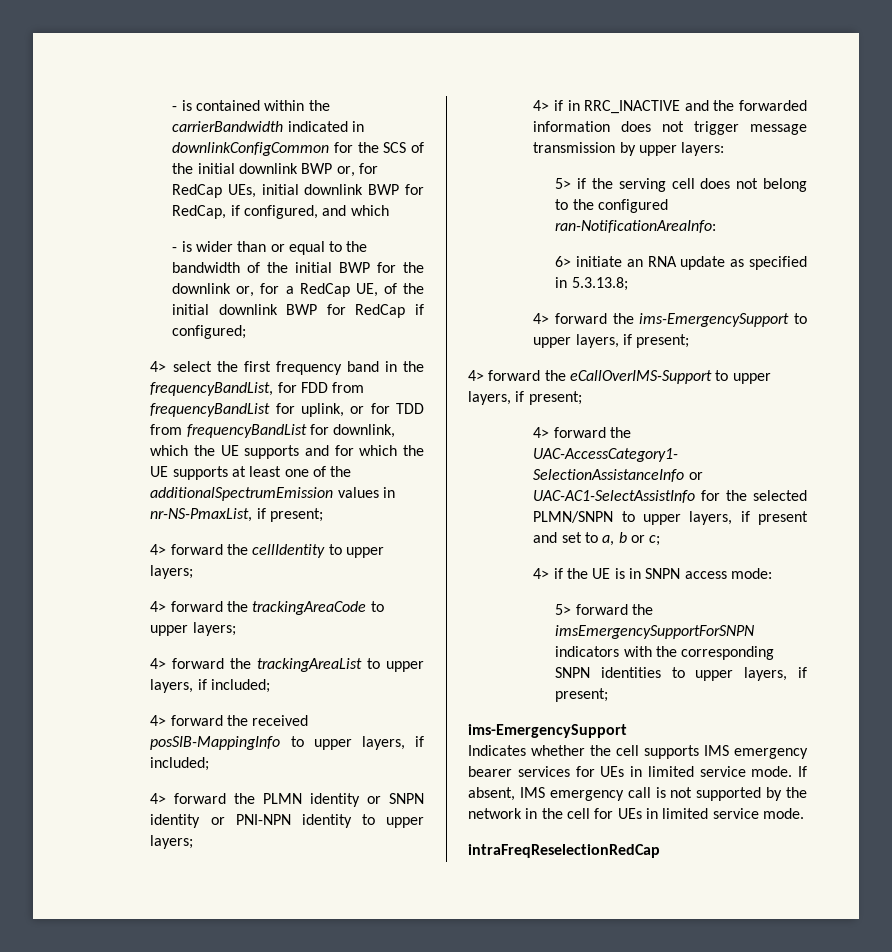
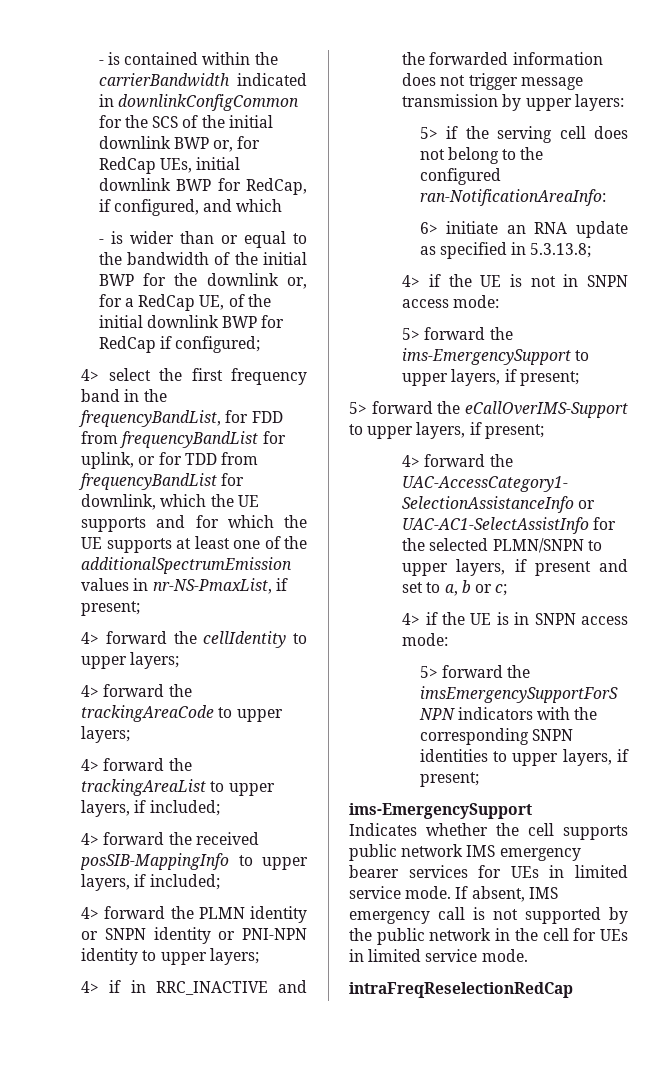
(550, 318) none -> [428,274,628,287] [402,295,500,308] [402,328,421,340] if the UE is not in SNPN access mode: // 5>
[468,370,484,381] 4> -> [349,402,367,414] 5>
(699, 752) none -> [349,844,464,861] public network
(807, 792) none -> [376,928,425,945] public

